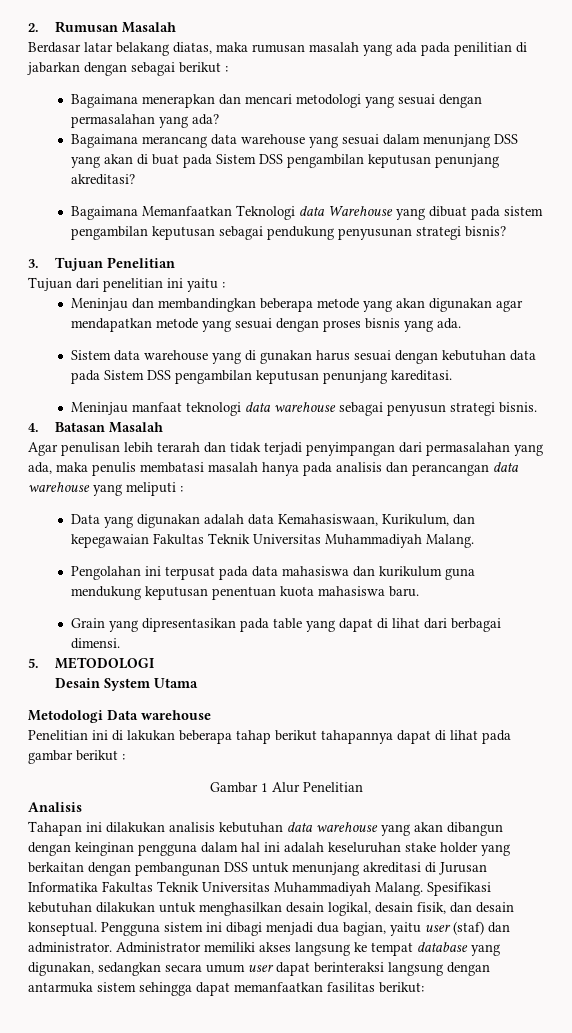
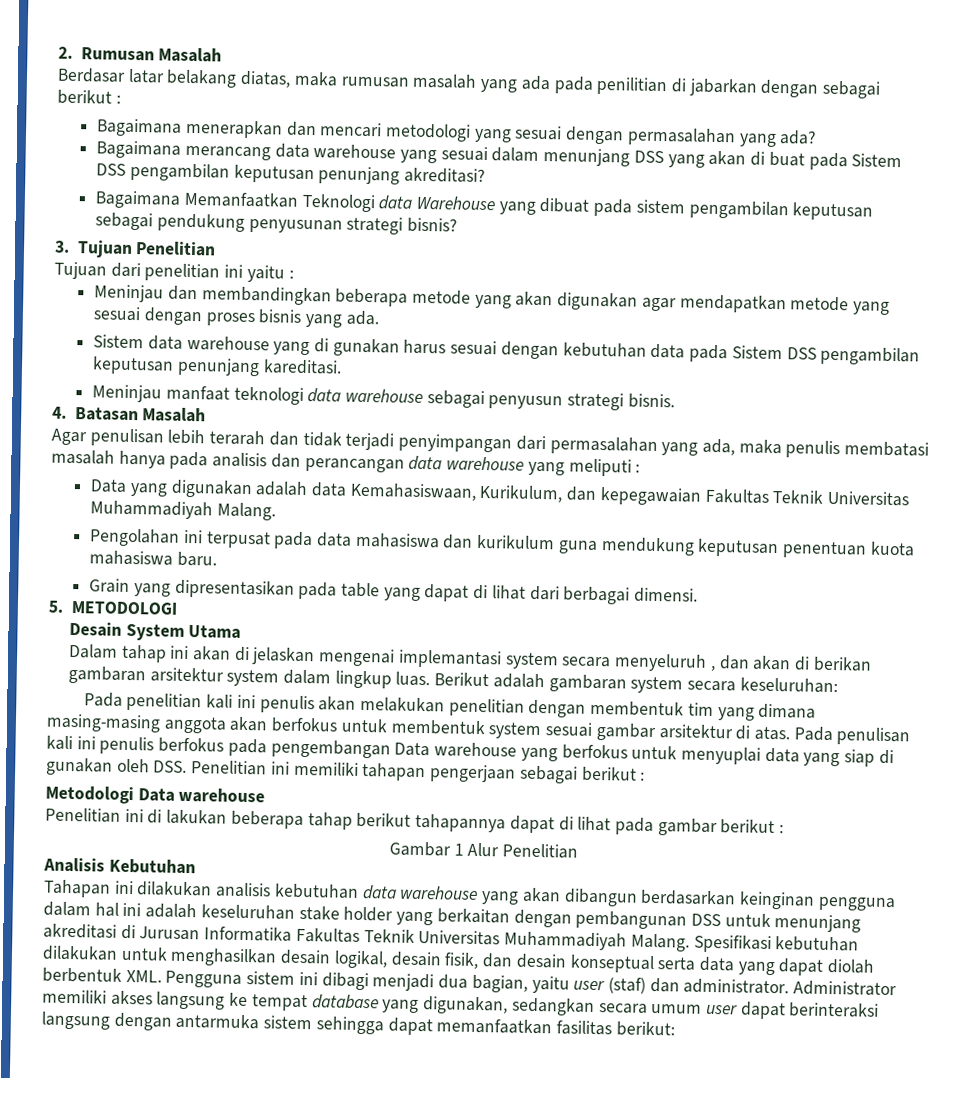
(198, 683) none -> [68,643,872,672] [67,665,838,694] [83,692,817,721] [46,713,911,746] [46,735,894,767] [46,757,646,784] // Dalam tahap ini akan di jelaskan mengenai implemantasi system secara menyeluruh , dan akan di berikan gambaran arsitektur system dalam lingkup luas. Berikut adalah gambaran system secara keseluruhan: // Pada penelitian kali ini penulis akan melakukan penelitian dengan membentuk tim yang dimana masing-masing anggota akan berfokus untuk membentuk system sesuai gambar arsitektur di atas. Pada penulisan kali ini penulis berfokus pada pengembangan Data warehouse yang berfokus untuk menyuplai data yang siap di gunakan oleh DSS. Penelitian ini memiliki tahapan pengerjaan sebagai berikut :
(82, 807) none -> [108,858,196,875] Kebutuhan
[28,842,71,856] dengan -> [640,889,737,906] berdasarkan
[28,922,97,936] konseptual. -> [569,954,875,976] [42,967,162,983] konseptual serta data yang dapat diolah berbentuk XML.

